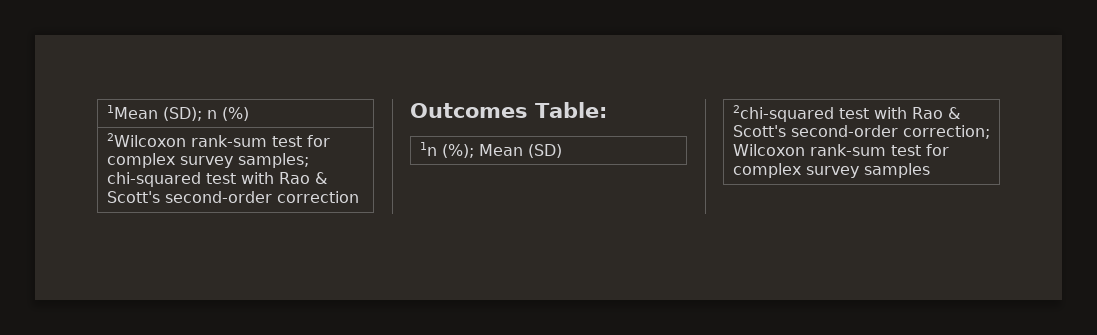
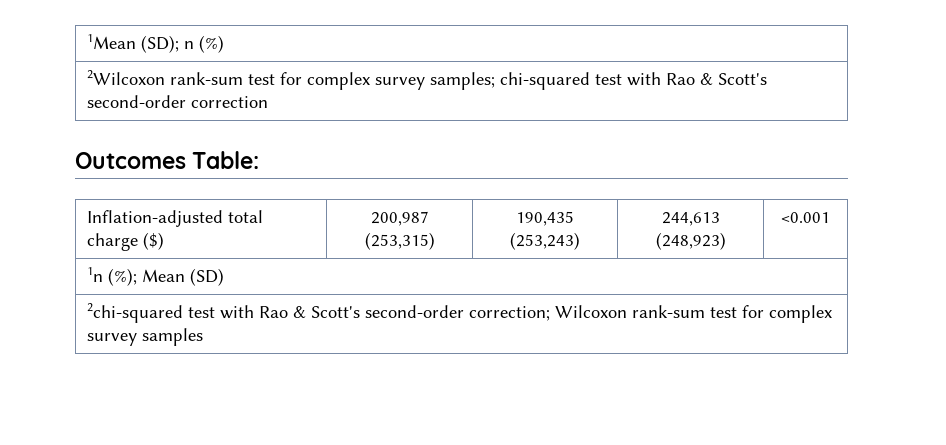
(607, 110) none -> [87,210,264,227] [87,232,165,251] [370,211,429,226] [364,232,435,250] [516,211,574,226] [510,232,580,250] [661,212,720,226] [655,232,726,250] [781,212,830,223] // Inflation-adjusted total charge ($) | 200,987 (253,315) | 190,435 (253,243) | 244,613 (248,923) | <0.001

